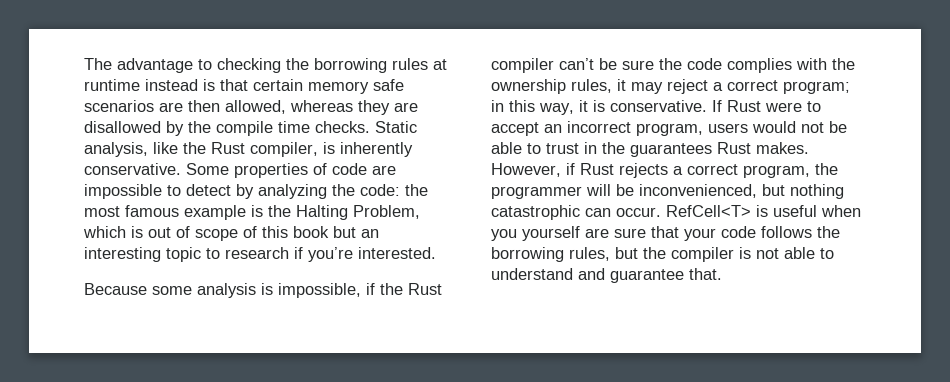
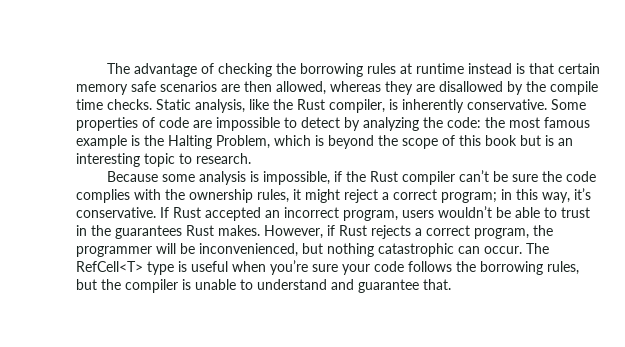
[198,59,212,70] to -> [200,63,214,74] of
[148,226,190,238] out of -> [328,135,398,149] beyond the
(356, 232) none -> [545,135,554,146] is
[225,247,436,262] research if you’re interested. -> [196,153,251,164] research.
[631,82,663,94] may -> [305,189,340,203] might
[579,100,605,112] it is -> [574,188,591,200] it’s
[765,101,821,112] [491,122,539,136] were to accept -> [205,207,261,221] accepted
[752,121,824,133] would not -> [438,206,492,218] wouldn’t
[666,205,861,217] [491,226,679,241] RefCell<T> is useful when you yourself are sure that -> [526,243,549,254] [76,260,338,275] The RefCell<T> type is useful when you’re sure
[756,247,815,259] not able -> [195,279,236,290] unable

